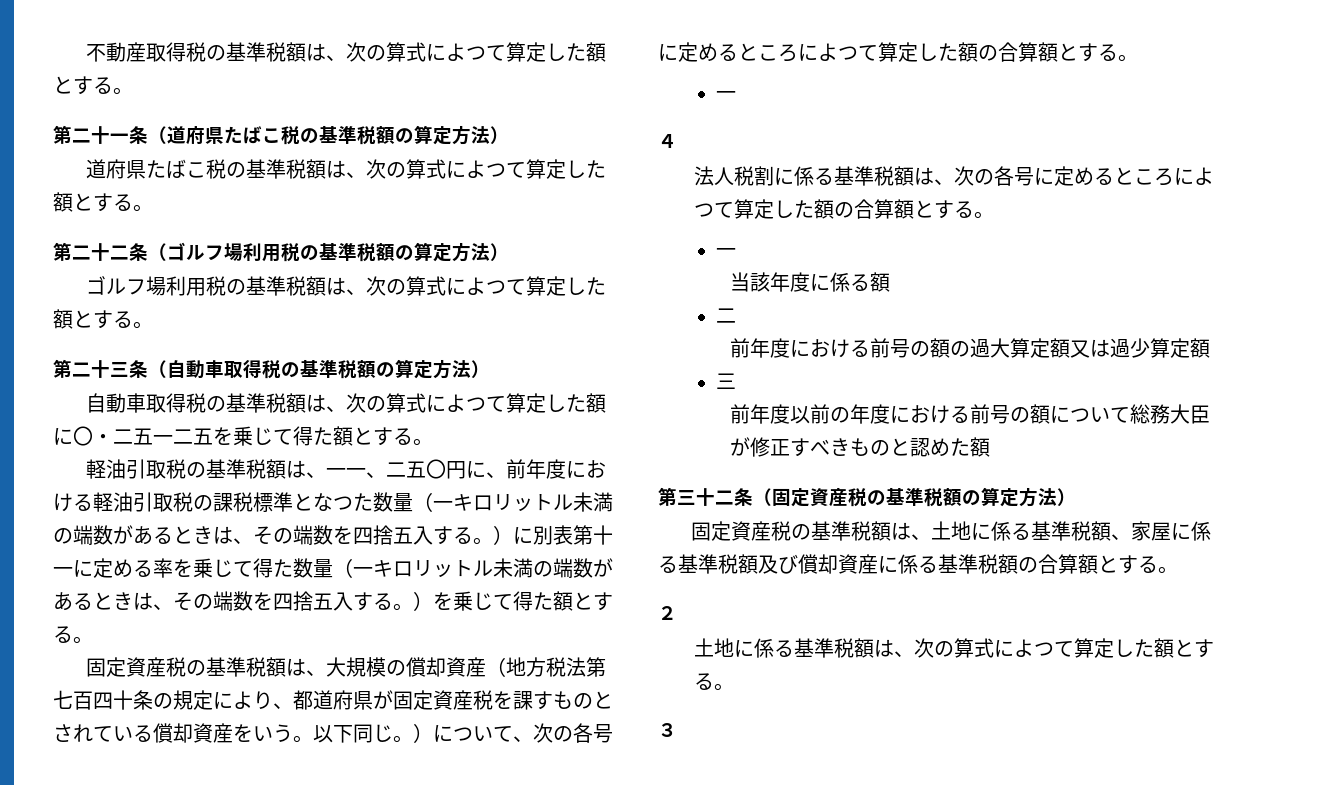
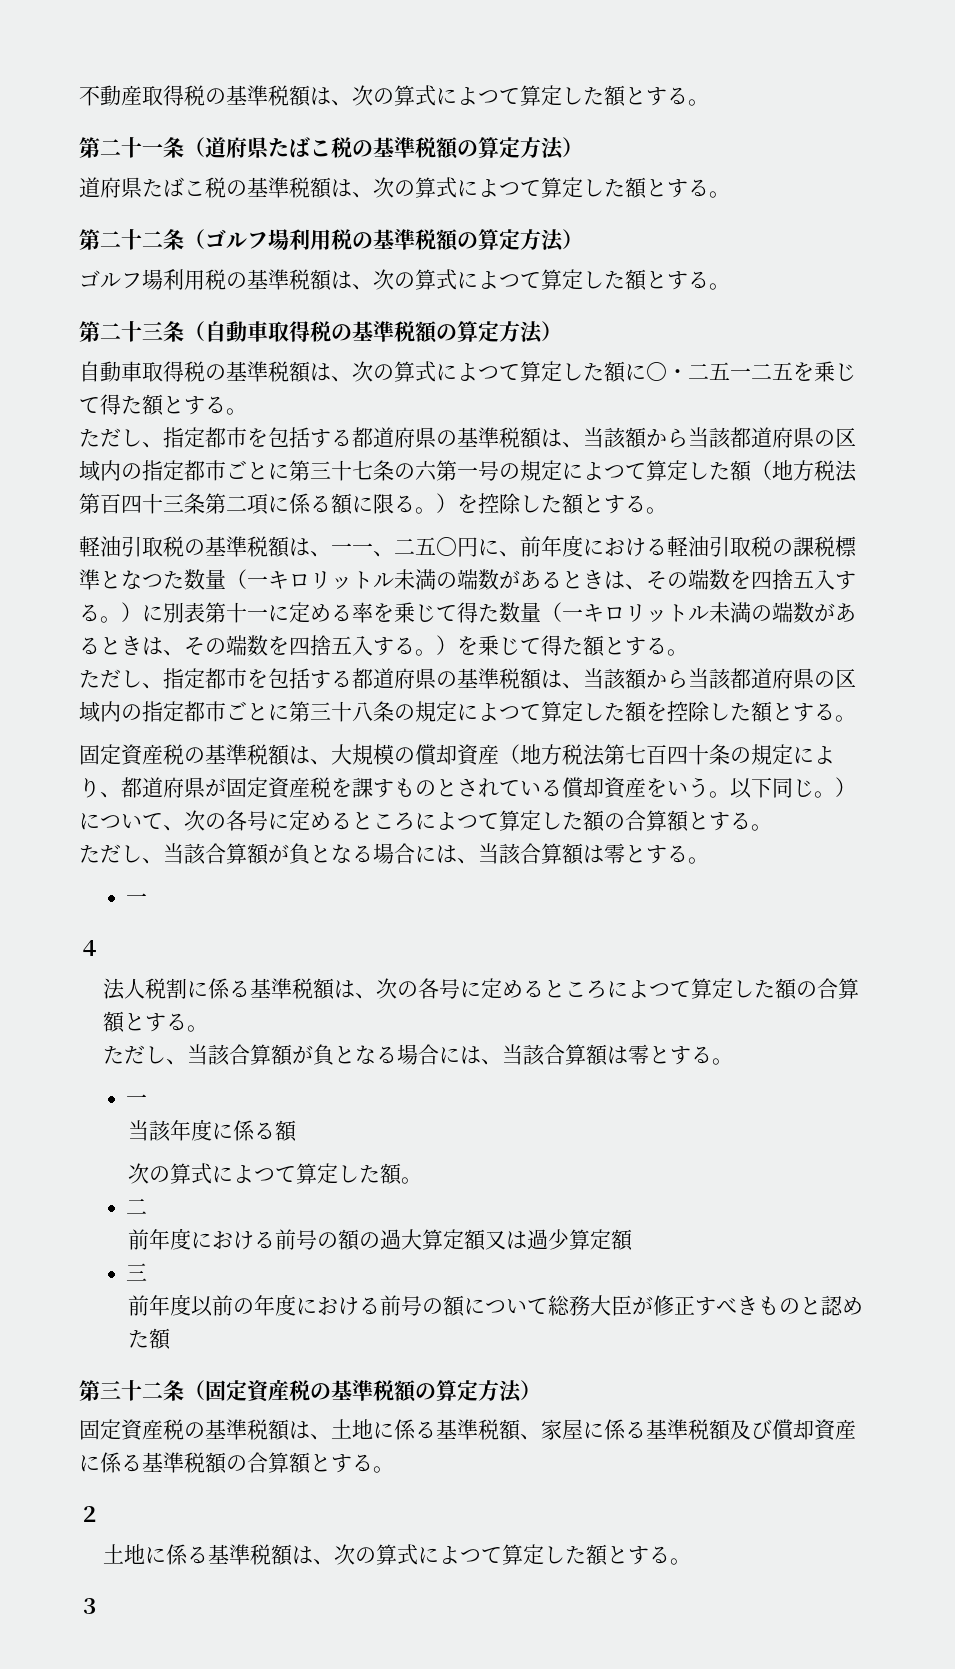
(433, 442) none -> [79,427,856,449] [79,460,857,482] [79,493,667,515] // ただし、指定都市を包括する都道府県の基準税額は、当該額から当該都道府県の区域内の指定都市ごとに第三十七条の六第一号の規定によつて算定した額（地方税法第百四十三条第二項に係る額に限る。）を控除した額とする。
(93, 640) none -> [79,668,856,690] [79,701,856,723] // ただし、指定都市を包括する都道府県の基準税額は、当該額から当該都道府県の区域内の指定都市ごとに第三十八条の規定によつて算定した額を控除した額とする。
(1138, 58) none -> [79,843,709,865] // ただし、当該合算額が負となる場合には、当該合算額は零とする。
(995, 215) none -> [103,1044,734,1066] // ただし、当該合算額が負となる場合には、当該合算額は零とする。
(891, 282) none -> [127,1163,422,1185] // 次の算式によつて算定した額。

